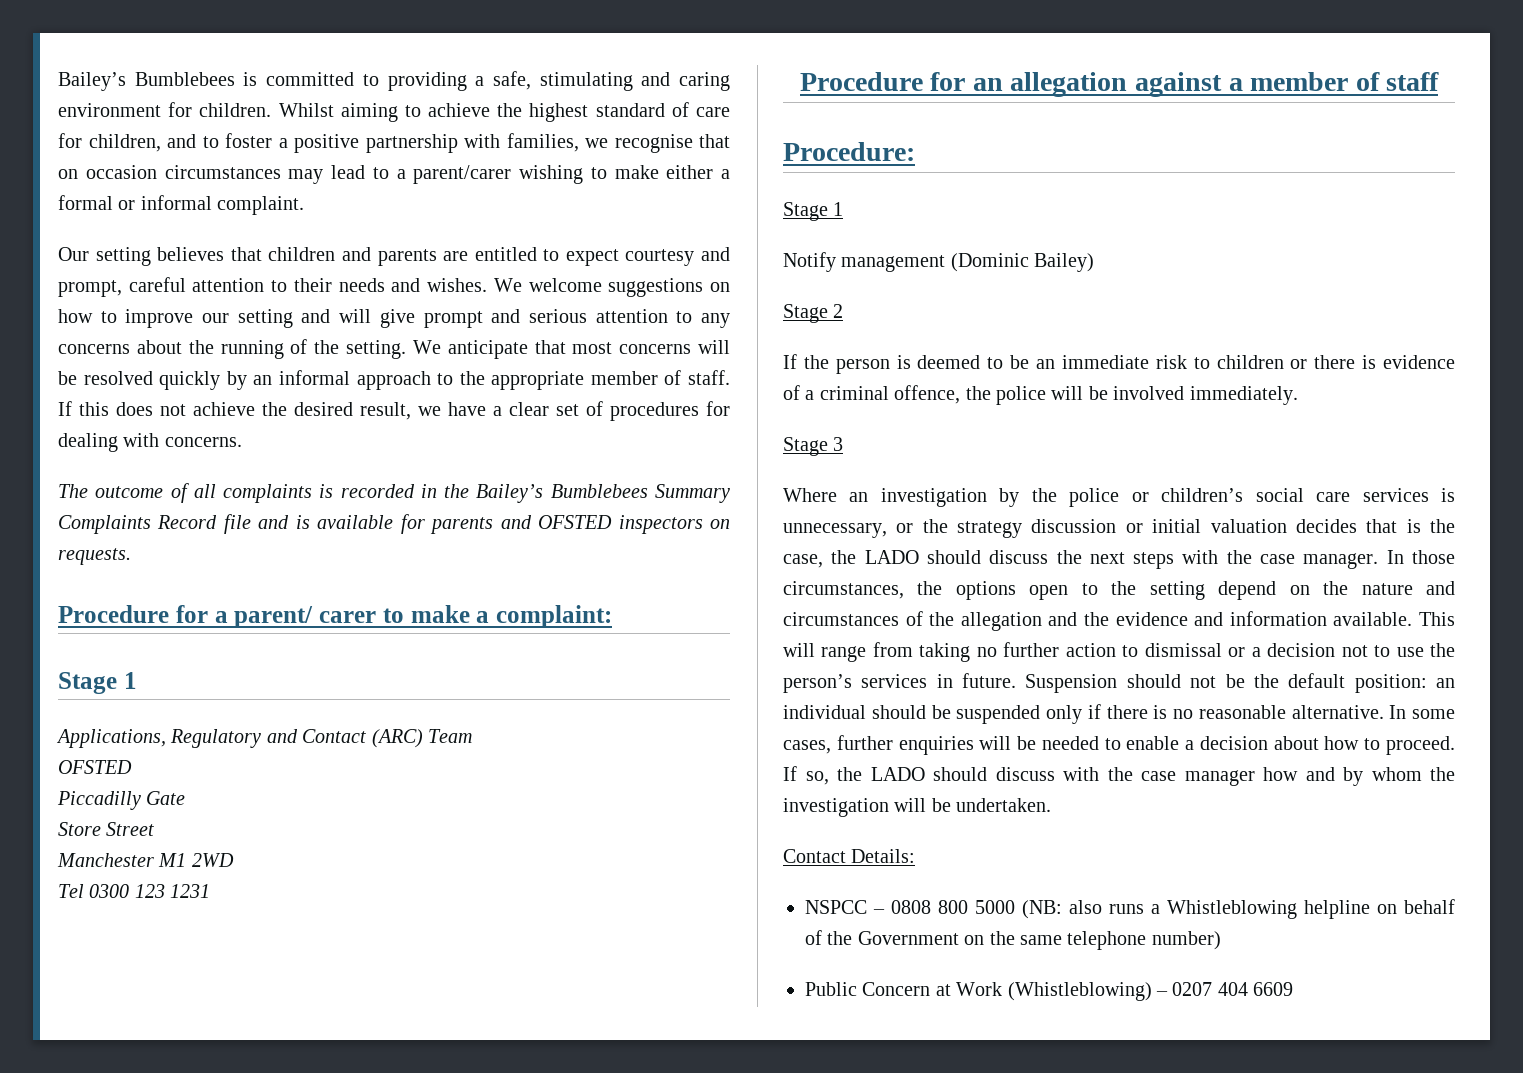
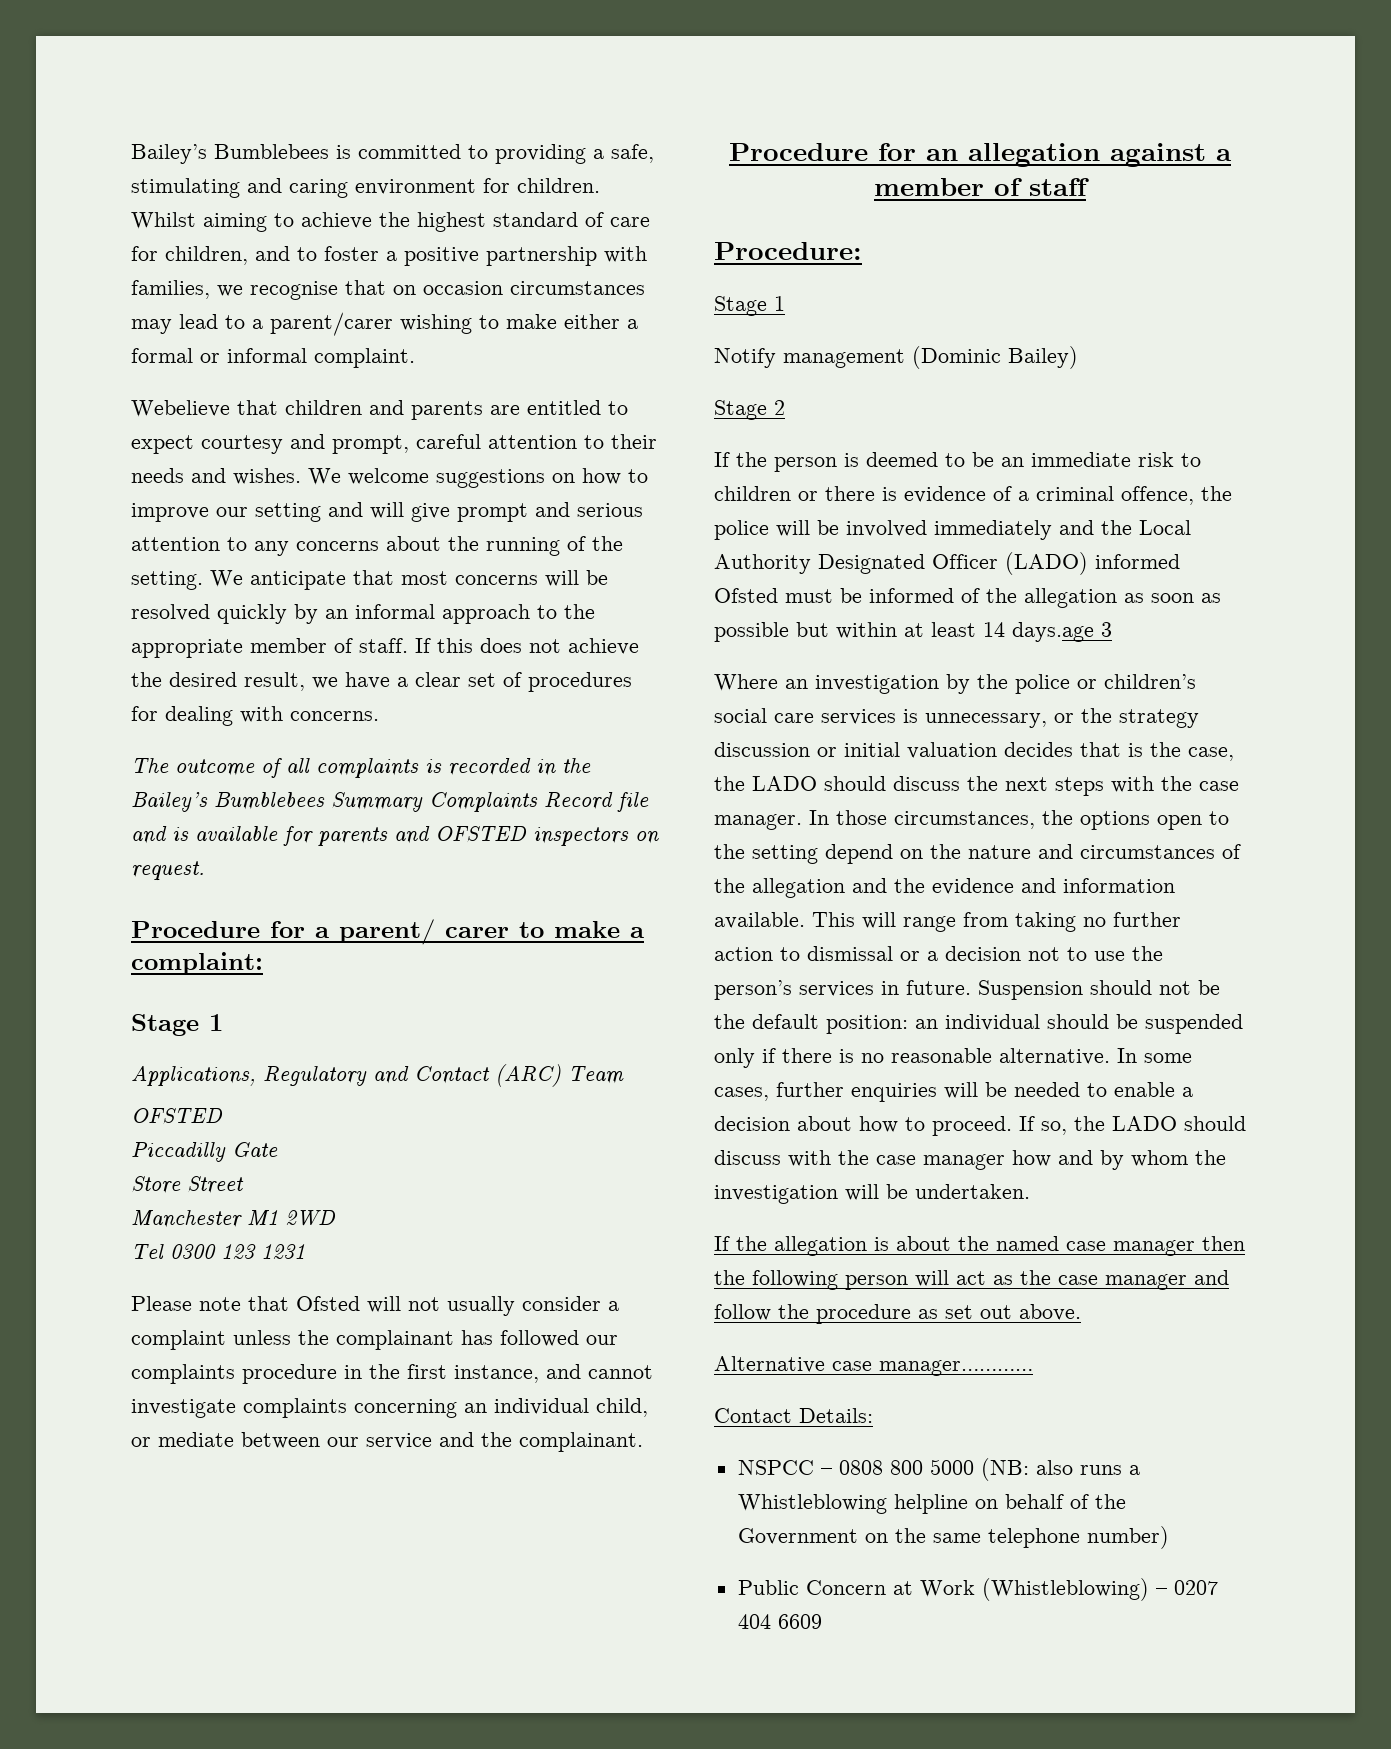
[58,247,225,266] Our setting believes -> [131,400,230,417] Webelieve
[58,548,131,565] requests. -> [131,861,205,881] request.
(211, 891) none -> [131,1296,619,1316] [131,1330,618,1350] [131,1364,653,1384] [131,1398,648,1418] [131,1432,643,1452] // Please note that Ofsted will not usually consider a complaint unless the complainant has followed our complaints procedure in the first instance, and cannot investigate complaints concerning an individual child, or mediate between our service and the complainant.
[1189,386,1298,405] [783,437,828,456] immediately. // Stage -> [934,520,1191,540] [714,552,1180,575] [714,588,1221,608] [714,622,1094,642] immediately and the Local Authority Designated Officer (LADO) informed Ofsted must be informed of the allegation as soon as possible but within at least 14 days.age
(1052, 805) none -> [714,1236,1245,1256] [714,1270,1229,1290] [714,1304,1081,1324] [714,1356,1033,1376] // If the allegation is about the named case manager then the following person will act as the case manager and follow the procedure as set out above. // Alternative case manager…………

